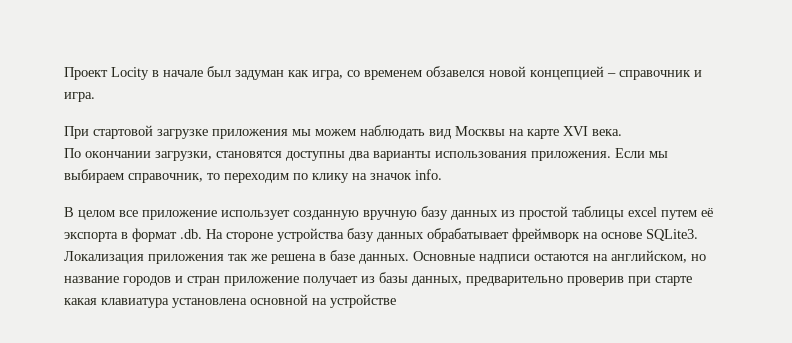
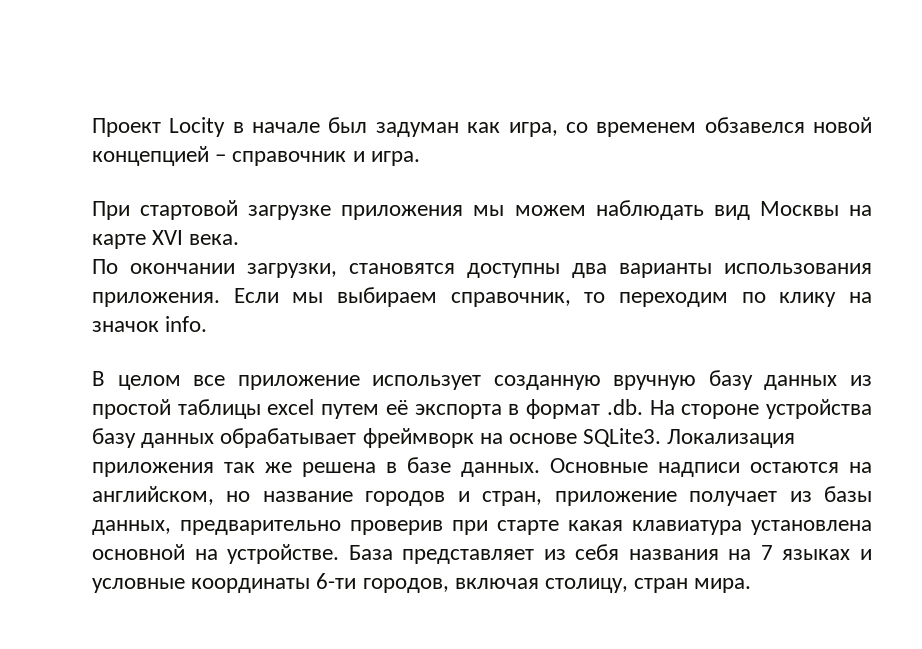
[187,276,220,286] стран -> [482,491,543,506] стран,
[330,294,396,308] устройстве -> [227,544,872,564] [92,573,752,593] устройстве. База представляет из себя названия на 7 языках и условные координаты 6-ти городов, включая столицу, стран мира.

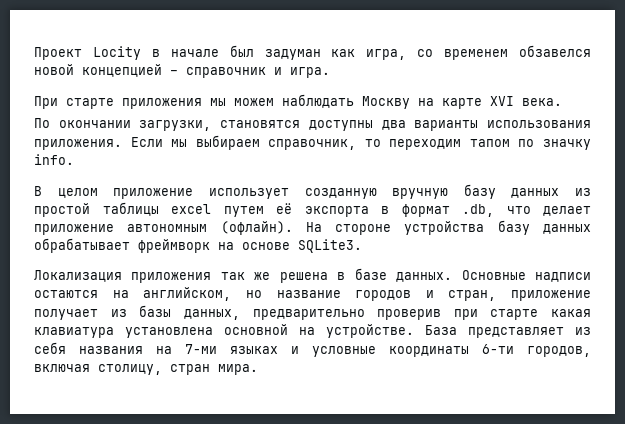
[140,200,332,220] стартовой загрузке -> [66,98,114,109] старте
[713,201,839,220] вид Москвы -> [362,96,410,109] Москву
[741,292,872,307] [92,321,159,332] по клику на значок -> [469,139,591,150] тапом по значку
[193,375,226,386] все -> (98, 193) none
[606,399,643,415] .db. -> [462,204,591,217] [34,221,293,235] .db, что делает приложение автономным (офлайн).
(662, 437) none -> (362, 246) //
[760,545,773,560] 7 -> [185,344,217,354] 7-ми

